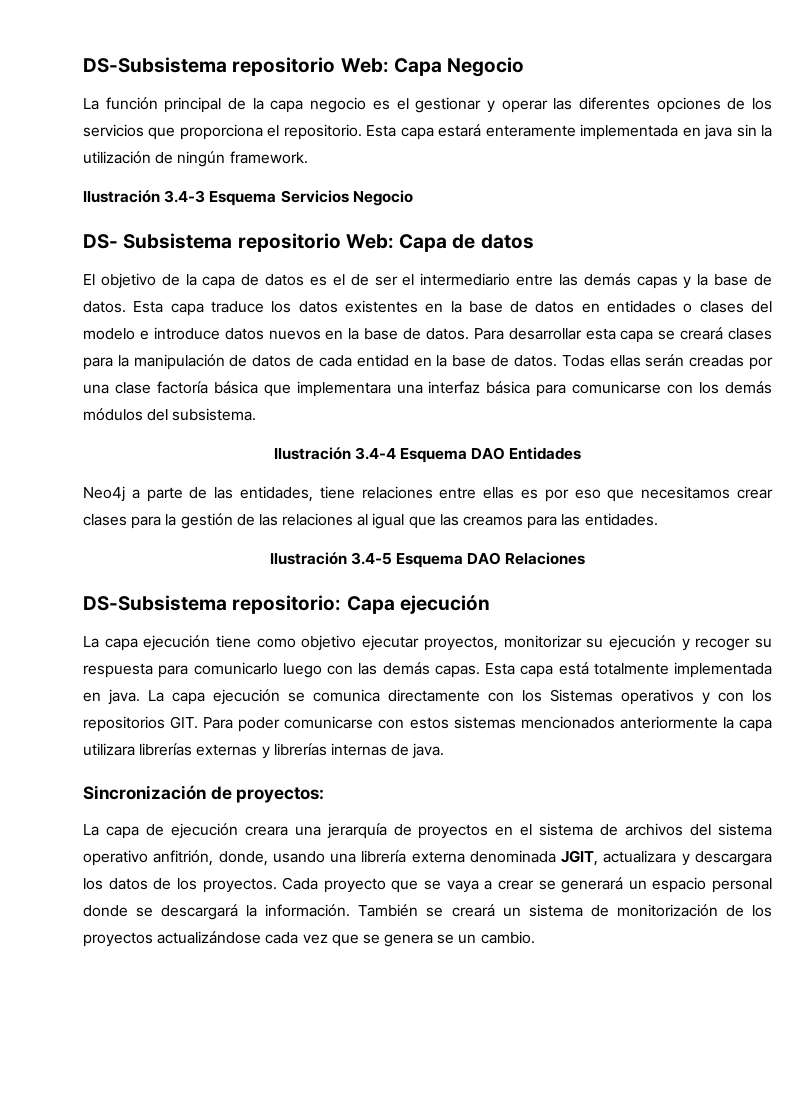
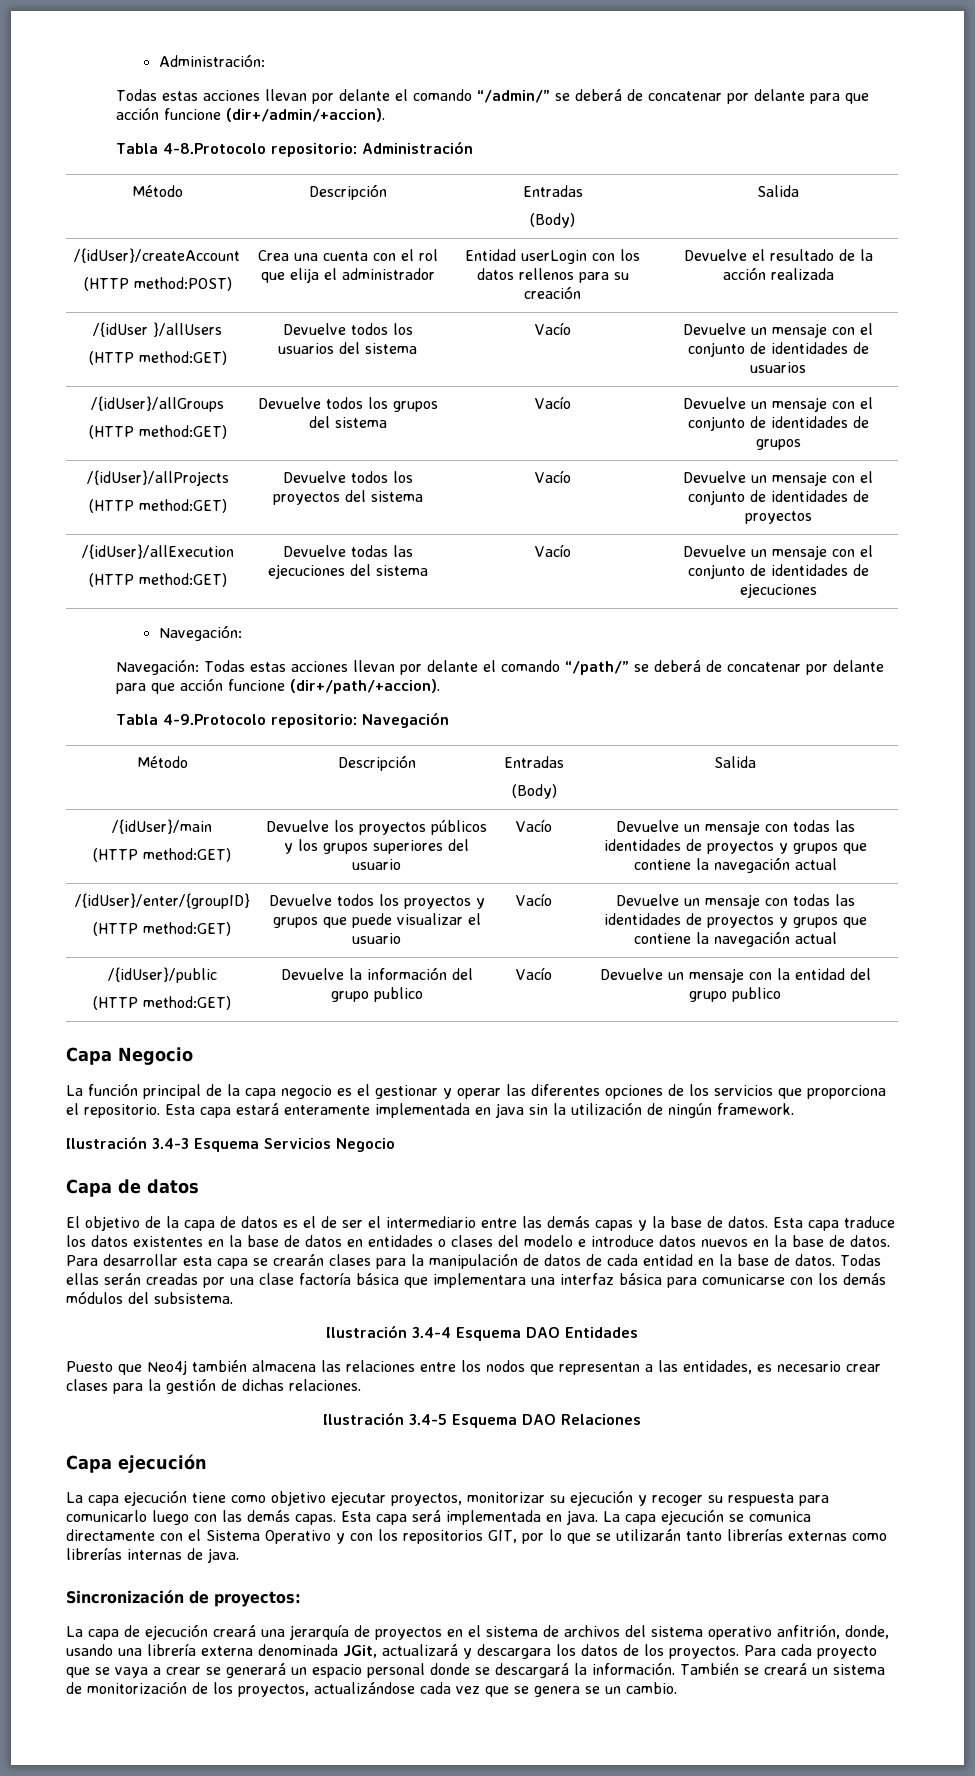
[83,57,389,76] DS-Subsistema repositorio Web: -> [158,54,265,67] [116,89,869,104] [116,107,386,122] [116,142,473,157] [132,185,183,197] [308,184,387,200] [522,185,583,197] [530,213,575,228] [757,185,799,197] [73,248,240,263] [83,277,232,291] [257,249,438,261] [260,268,435,283] [465,249,640,264] [476,268,629,283] [524,286,581,299] [683,249,873,261] [722,267,834,280] [93,322,222,337] [88,351,227,365] [282,323,413,335] [278,342,417,354] [534,322,571,335] [683,323,873,338] [687,342,869,357] [750,362,806,373] [91,396,224,412] [88,425,227,439] [257,397,438,412] [308,416,387,428] [534,396,571,409] [683,397,873,412] [687,416,869,431] [755,439,801,450] [86,470,229,486] [88,499,227,513] [282,471,413,483] [272,490,423,505] [534,470,571,483] [683,471,873,486] [687,490,869,505] [744,511,812,524] [81,544,234,559] [88,573,227,587] [282,545,413,557] [267,564,428,579] [534,544,571,557] [683,545,873,560] [687,564,869,579] [739,583,817,598] [158,625,242,641] [116,659,884,675] [116,678,441,694] [116,713,449,728] [136,756,188,768] [337,755,416,771] [504,756,564,768] [511,784,557,799] [714,756,756,768] [112,819,212,834] [93,848,231,862] [266,820,487,835] [284,839,469,854] [352,859,401,870] [516,819,552,832] [615,820,855,835] [603,839,867,854] [633,857,837,873] [74,893,250,909] [93,922,231,936] [268,894,485,909] [272,913,481,928] [352,933,401,944] [516,893,552,906] [615,894,855,909] [603,913,867,928] [633,931,837,947] [107,967,217,983] [93,996,231,1010] [280,967,473,980] [330,987,423,1002] [516,967,552,980] [599,968,871,983] [689,987,781,1002] Administración: // Todas estas acciones llevan por delante el comando “/admin/” se deberá de concatenar por delante para que acción funcione (dir+/admin/+accion). // Tabla 4-8.Protocolo repositorio: Administración // Método | Descripción | Entradas // (Body) | Salida // /{idUser}/createAccount // (HTTP method:POST) | Crea una cuenta con el rol que elija el administrador | Entidad userLogin con los datos rellenos para su creación | Devuelve el resultado de la acción realizada // /{idUser }/allUsers // (HTTP method:GET) | Devuelve todos los usuarios del sistema | Vacío | Devuelve un mensaje con el conjunto de identidades de usuarios // /{idUser}/allGroups // (HTTP method:GET) | Devuelve todos los grupos del sistema | Vacío | Devuelve un mensaje con el conjunto de identidades de grupos // /{idUser}/allProjects // (HTTP method:GET) | Devuelve todos los proyectos del sistema | Vacío | Devuelve un mensaje con el conjunto de identidades de proyectos // /{idUser}/allExecution // (HTTP method:GET) | Devuelve todas las ejecuciones del sistema | Vacío | Devuelve un mensaje con el conjunto de identidades de ejecuciones // Navegación: // Navegación: Todas estas acciones llevan por delante el comando “/path/” se deberá de concatenar por delante para que acción funcione (dir+/path/+accion). // Tabla 4-9.Protocolo repositorio: Navegación // Método | Descripción | Entradas // (Body) | Salida // /{idUser}/main // (HTTP method:GET) | Devuelve los proyectos públicos y los grupos superiores del usuario | Vacío | Devuelve un mensaje con todas las identidades de proyectos y grupos que contiene la navegación actual // /{idUser}/enter/{groupID} // (HTTP method:GET) | Devuelve todos los proyectos y grupos que puede visualizar el usuario | Vacío | Devuelve un mensaje con todas las identidades de proyectos y grupos que contiene la navegación actual // /{idUser}/public // (HTTP method:GET) | Devuelve la información del grupo publico | Vacío | Devuelve un mensaje con la entidad del grupo publico //
[83,233,394,252] DS- Subsistema repositorio Web: -> (395, 1145) none
[680,327,724,340] creará -> [273,1254,324,1266] crearán
[83,486,731,502] Neo4j a parte de las entidades, tiene relaciones entre ellas es por eso que necesitamos -> [66,1360,841,1375] Puesto que Neo4j también almacena las relaciones entre los nodos que representan a las entidades, es necesario
[258,513,658,529] las relaciones al igual que las creamos para las entidades. -> [242,1379,361,1391] dichas relaciones.
[83,595,342,614] DS-Subsistema repositorio: -> (641, 1419) none
[558,662,669,675] está totalmente -> [412,1510,441,1522] será
[522,689,694,705] los Sistemas operativos -> [188,1529,331,1544] el Sistema Operativo
[170,716,773,732] [83,743,135,756] GIT. Para poder comunicarse con estos sistemas mencionados anteriormente la capa utilizara -> [488,1529,722,1544] GIT, por lo que se utilizarán tanto
[261,746,270,759] y -> [852,1533,887,1541] como
[244,826,288,836] creara -> [213,1625,256,1637] creará
[561,850,677,866] JGIT, actualizara -> [343,1644,458,1658] JGit, actualizará
[282,877,319,890] Cada -> [744,1644,812,1656] Para cada
[83,932,153,947] proyectos -> [238,1684,309,1697] proyectos,

